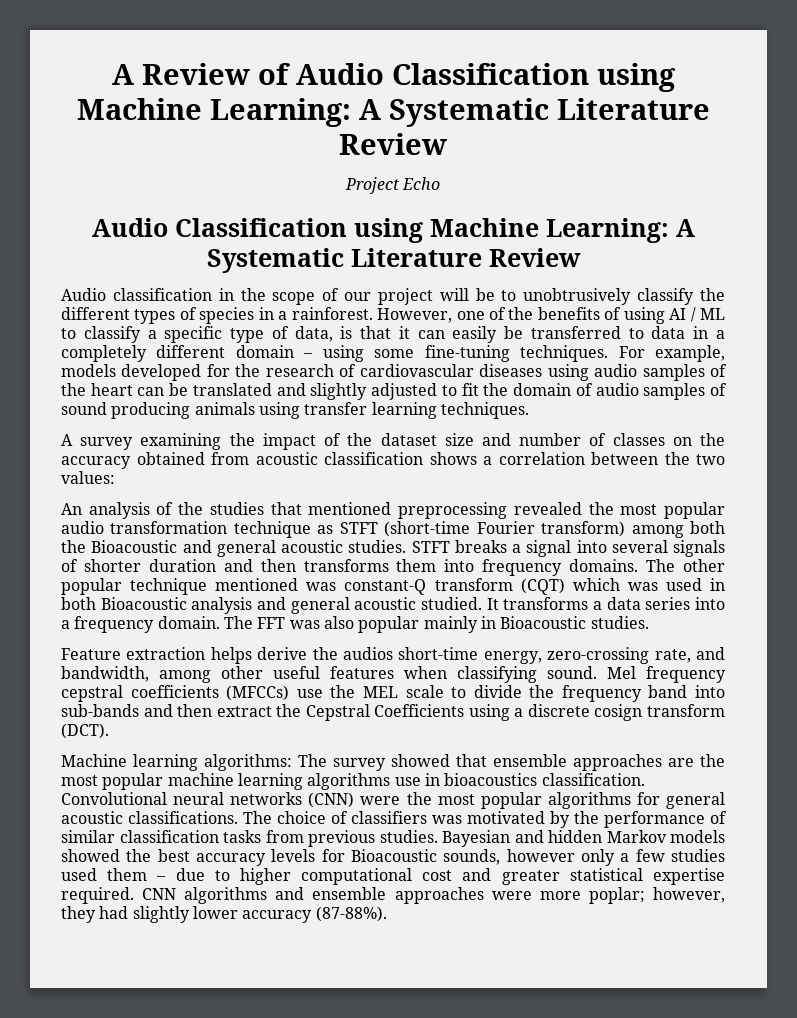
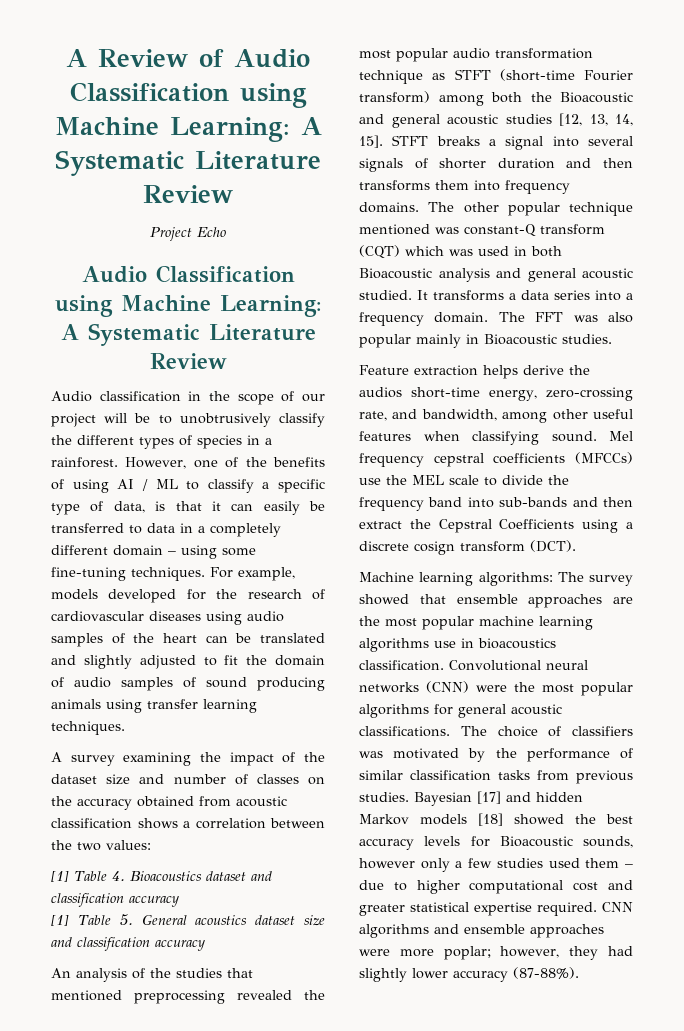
(115, 477) none -> [51,871,272,882] [51,893,179,907] [51,914,325,926] [51,937,205,951] // [1] Table 4. Bioacoustics dataset and classification accuracy // [1] Table 5. General acoustics dataset size and classification accuracy
[348,540,407,553] studies. -> [505,113,633,126] [359,135,383,148] studies [12, 13, 14, 15].
(510, 838) none -> [477,791,501,804] [17]
(725, 836) none -> [478,813,503,826] [18]

